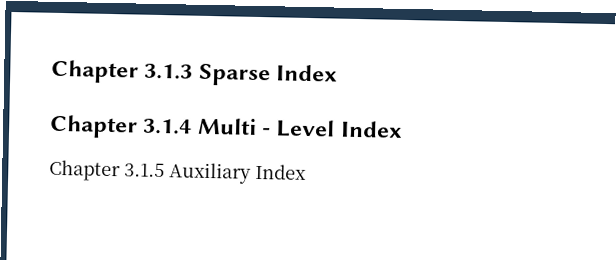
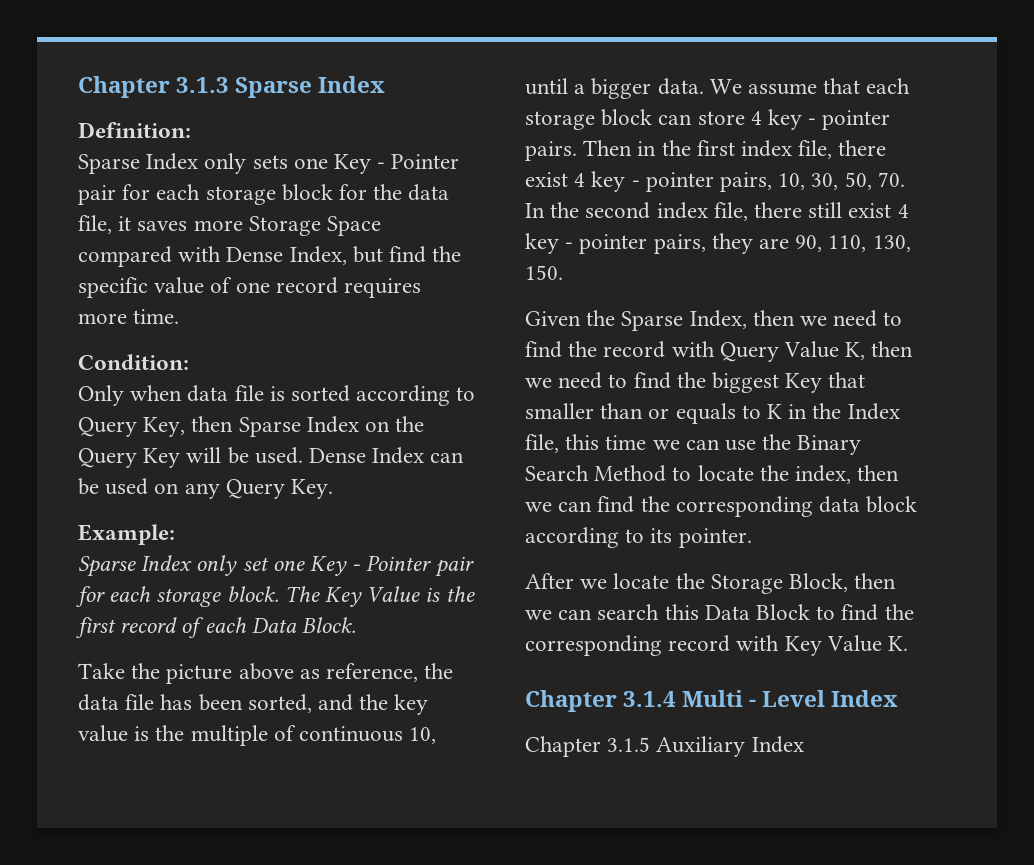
(339, 73) none -> [78,122,191,138] [78,153,460,174] [78,184,450,205] [78,215,382,236] [78,246,462,267] [78,277,422,298] [78,309,180,324] [78,354,189,370] [78,385,476,406] [78,416,425,437] [78,447,465,468] [78,478,334,499] [78,524,175,545] [78,555,474,577] [76,586,475,607] [76,617,357,638] [78,663,454,684] [78,694,429,715] [78,725,437,746] [525,78,911,99] [525,109,891,130] [525,140,887,161] [525,171,905,192] [525,202,909,221] [525,233,911,254] [525,265,563,280] [525,310,903,331] [525,341,914,362] [525,372,866,393] [525,403,900,424] [525,434,862,455] [525,465,900,484] [525,496,918,517] [525,527,752,548] [525,573,897,594] [525,604,914,621] [525,635,909,656] // Definition: // Sparse Index only sets one Key - Pointer pair for each storage block for the data file, it saves more Storage Space compared with Dense Index, but find the specific value of one record requires more time. // Condition: // Only when data file is sorted according to Query Key, then Sparse Index on the Query Key will be used. Dense Index can be used on any Query Key. // Example: // Sparse Index only set one Key - Pointer pair for each storage block. The Key Value is the first record of each Data Block. // Take the picture above as reference, the data file has been sorted, and the key value is the multiple of continuous 10, until a bigger data. We assume that each storage block can store 4 key - pointer pairs. Then in the first index file, there exist 4 key - pointer pairs, 10, 30, 50, 70. In the second index file, there still exist 4 key - pointer pairs, they are 90, 110, 130, 150. // Given the Sparse Index, then we need to find the record with Query Value K, then we need to find the biggest Key that smaller than or equals to K in the Index file, this time we can use the Binary Search Method to locate the index, then we can find the corresponding data block according to its pointer. // After we locate the Storage Block, then we can search this Data Block to find the corresponding record with Key Value K.

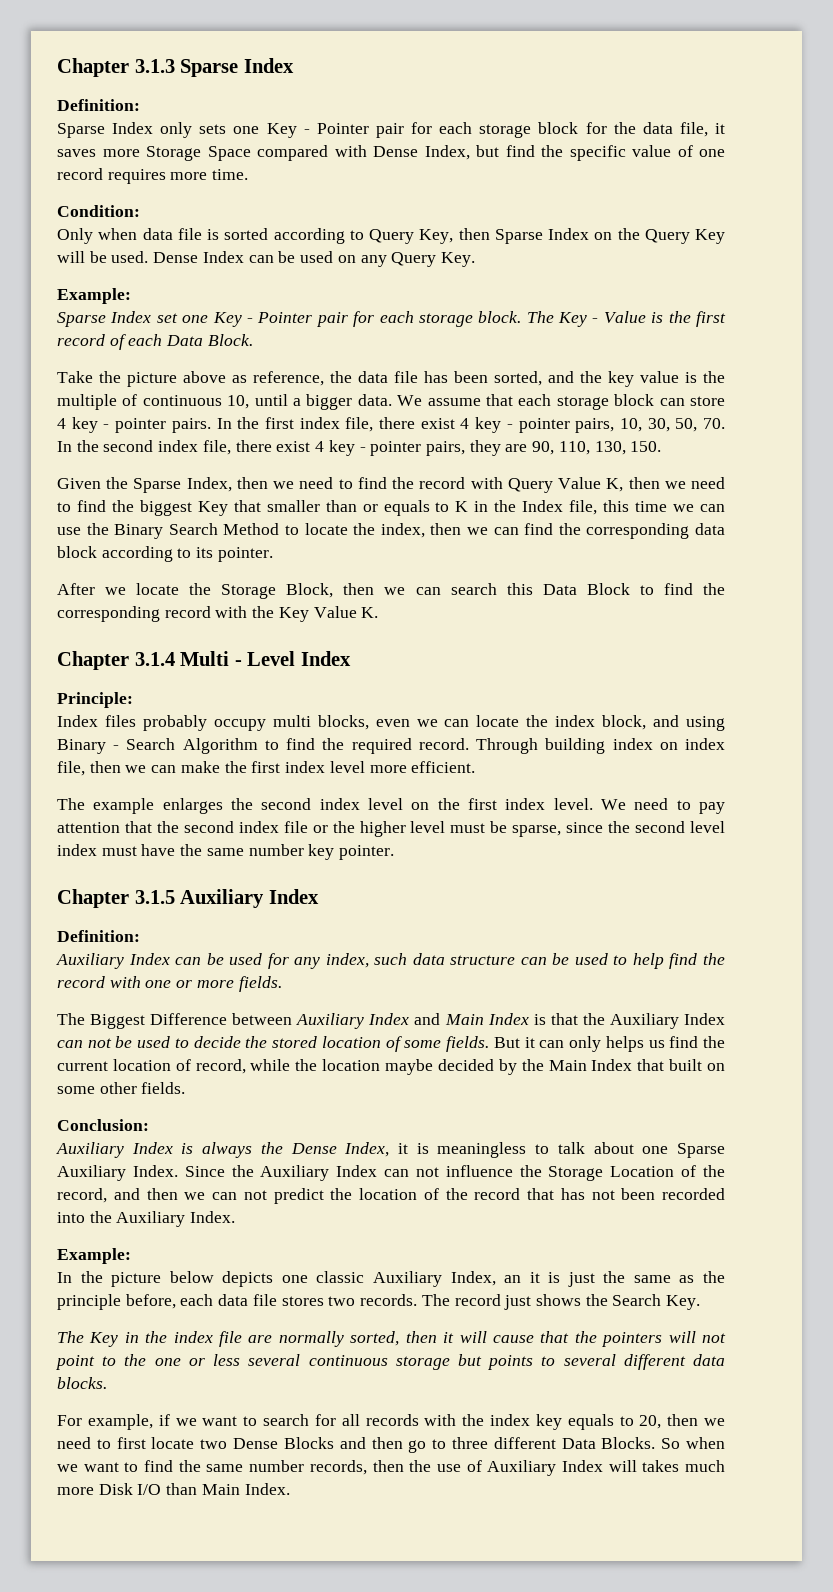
[196,555,238,576] only -> (152, 317) none
(363, 597) none -> [592,318,599,323] -
[583,140,657,156] Then in -> [216,418,232,429] In
[808,202,843,218] still -> (272, 446) none
(780, 643) none -> [252,606,275,618] the
[525,736,804,757] Chapter 3.1.5 Auxiliary Index -> [57,692,133,708] [57,715,726,731] [57,738,726,754] [57,761,476,776] [57,798,725,814] [57,821,725,837] [57,844,395,860] [57,889,319,908] [57,930,140,942] [56,953,725,969] [57,976,282,992] [57,1013,726,1029] [57,1036,725,1052] [57,1059,726,1075] [57,1082,186,1094] [57,1119,149,1131] [56,1142,725,1158] [57,1165,725,1181] [57,1188,725,1204] [57,1211,236,1227] [57,1248,131,1264] [57,1271,725,1287] [57,1294,701,1310] [57,1331,726,1347] [55,1354,725,1370] [57,1377,107,1389] [57,1414,725,1430] [57,1437,725,1453] [57,1460,725,1476] [57,1483,290,1495] Principle: // Index files probably occupy multi blocks, even we can locate the index block, and using Binary - Search Algorithm to find the required record. Through building index on index file, then we can make the first index level more efficient. // The example enlarges the second index level on the first index level. We need to pay attention that the second index file or the higher level must be sparse, since the second level index must have the same number key pointer. // Chapter 3.1.5 Auxiliary Index // Definition: // Auxiliary Index can be used for any index, such data structure can be used to help find the record with one or more fields. // The Biggest Difference between Auxiliary Index and Main Index is that the Auxiliary Index can not be used to decide the stored location of some fields. But it can only helps us find the current location of record, while the location maybe decided by the Main Index that built on some other fields. // Conclusion: // Auxiliary Index is always the Dense Index, it is meaningless to talk about one Sparse Auxiliary Index. Since the Auxiliary Index can not influence the Storage Location of the record, and then we can not predict the location of the record that has not been recorded into the Auxiliary Index. // Example: // In the picture below depicts one classic Auxiliary Index, an it is just the same as the principle before, each data file stores two records. The record just shows the Search Key. // The Key in the index file are normally sorted, then it will cause that the pointers will not point to the one or less several continuous storage but points to several different data blocks. // For example, if we want to search for all records with the index key equals to 20, then we need to first locate two Dense Blocks and then go to three different Data Blocks. So when we want to find the same number records, then the use of Auxiliary Index will takes much more Disk I/O than Main Index.

